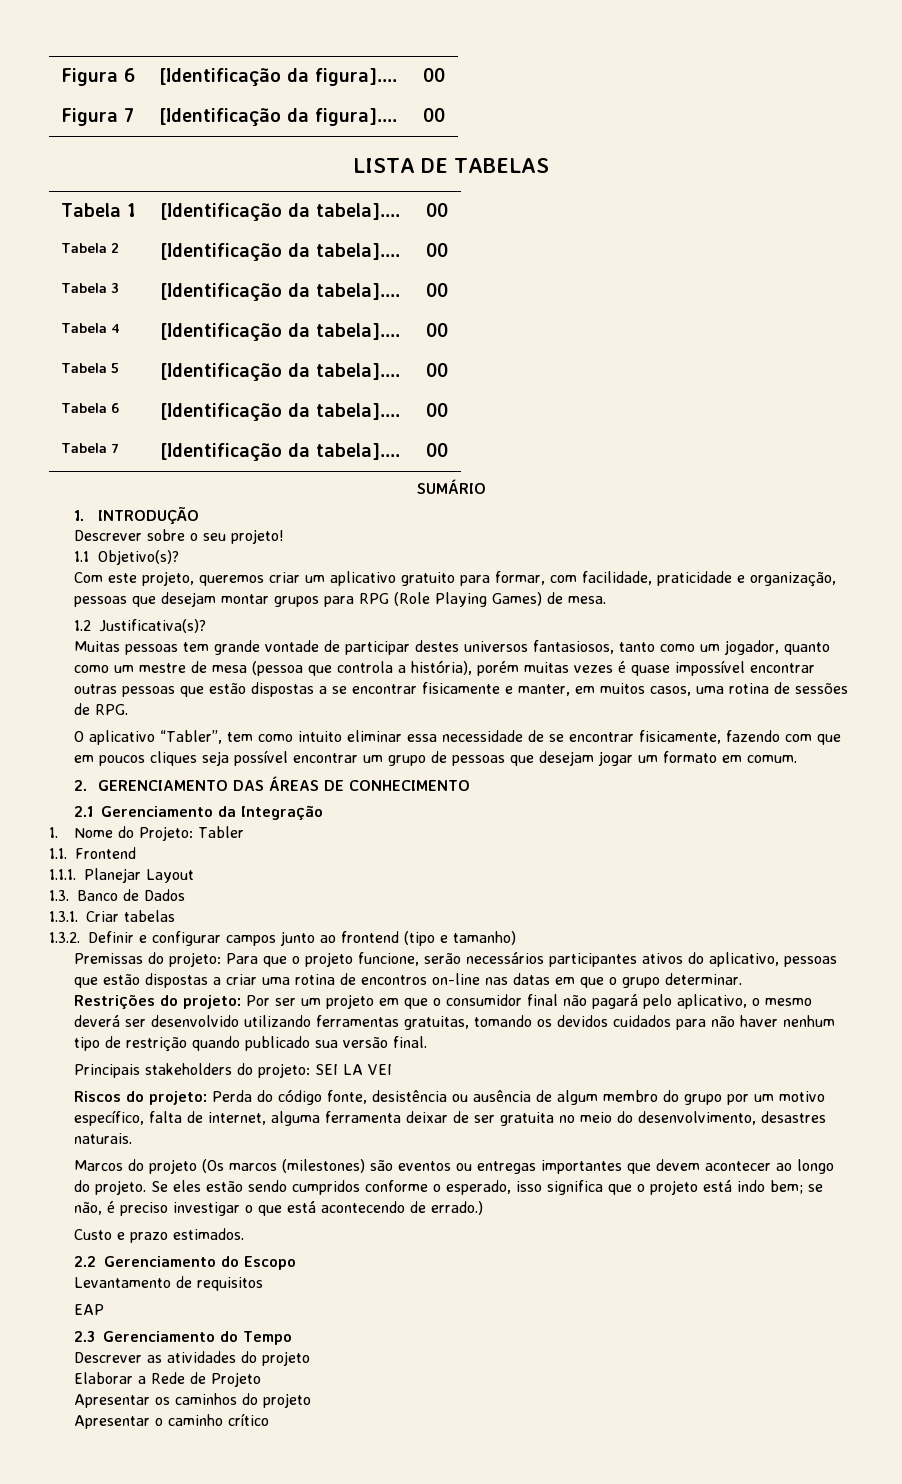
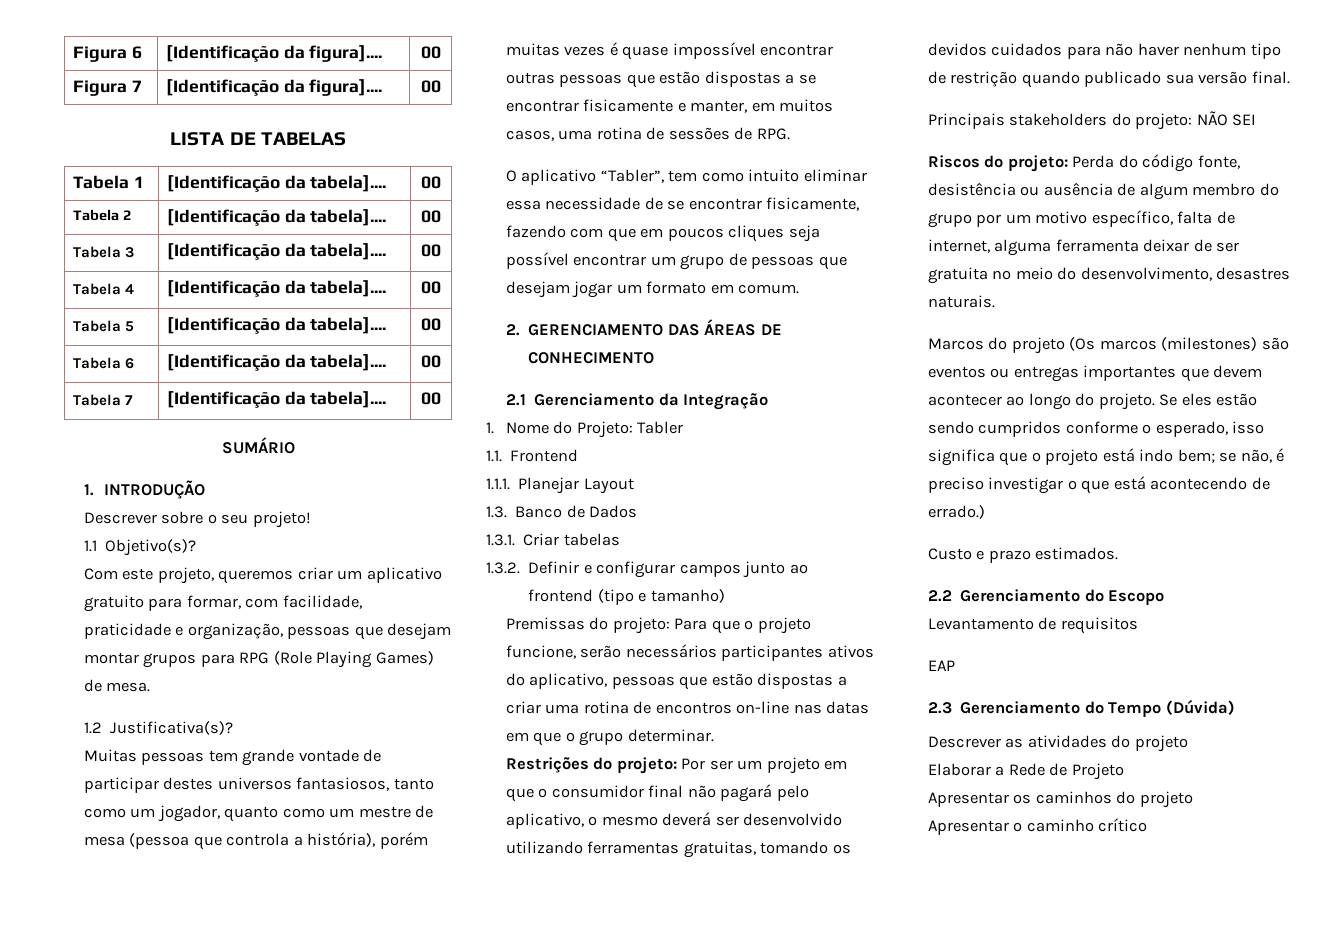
(310, 1070) none -> [1196,111,1228,126] NÃO
[342,1064,392,1075] LA VEI -> (1257, 120) none
(292, 1338) none -> [1165,699,1235,715] (Dúvida)

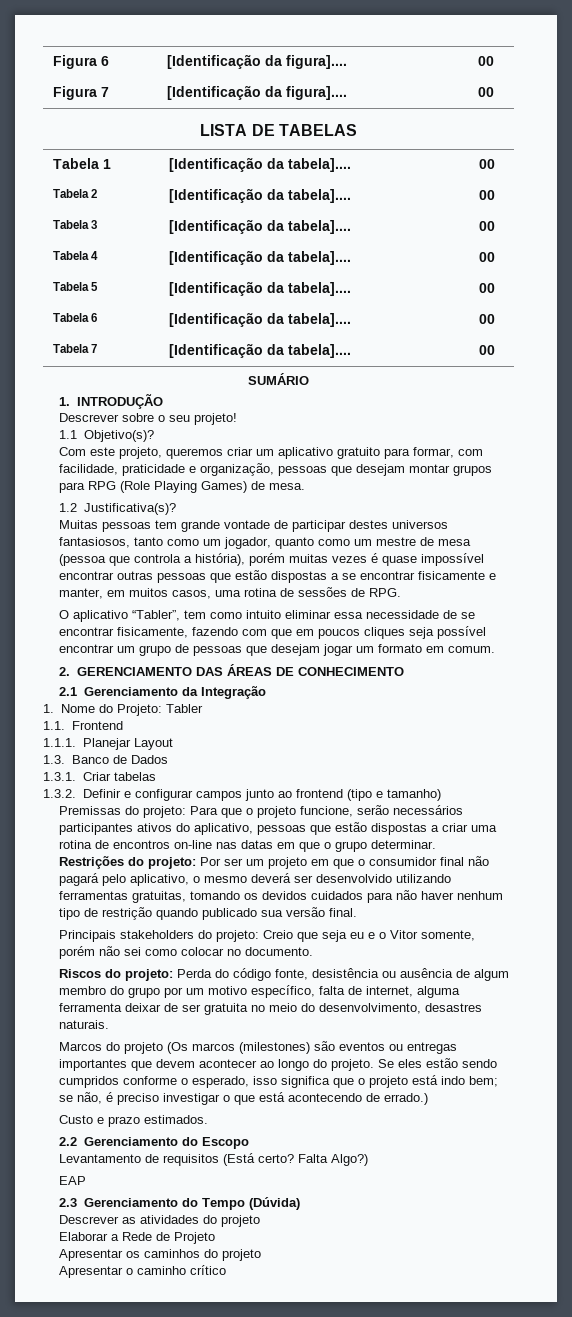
[1196,111,1257,126] NÃO SEI -> [263,930,476,942] [59,946,314,959] Creio que seja eu e o Vitor somente, porém não sei como colocar no documento.
(1138, 625) none -> [223,1153,369,1166] (Está certo? Falta Algo?)

